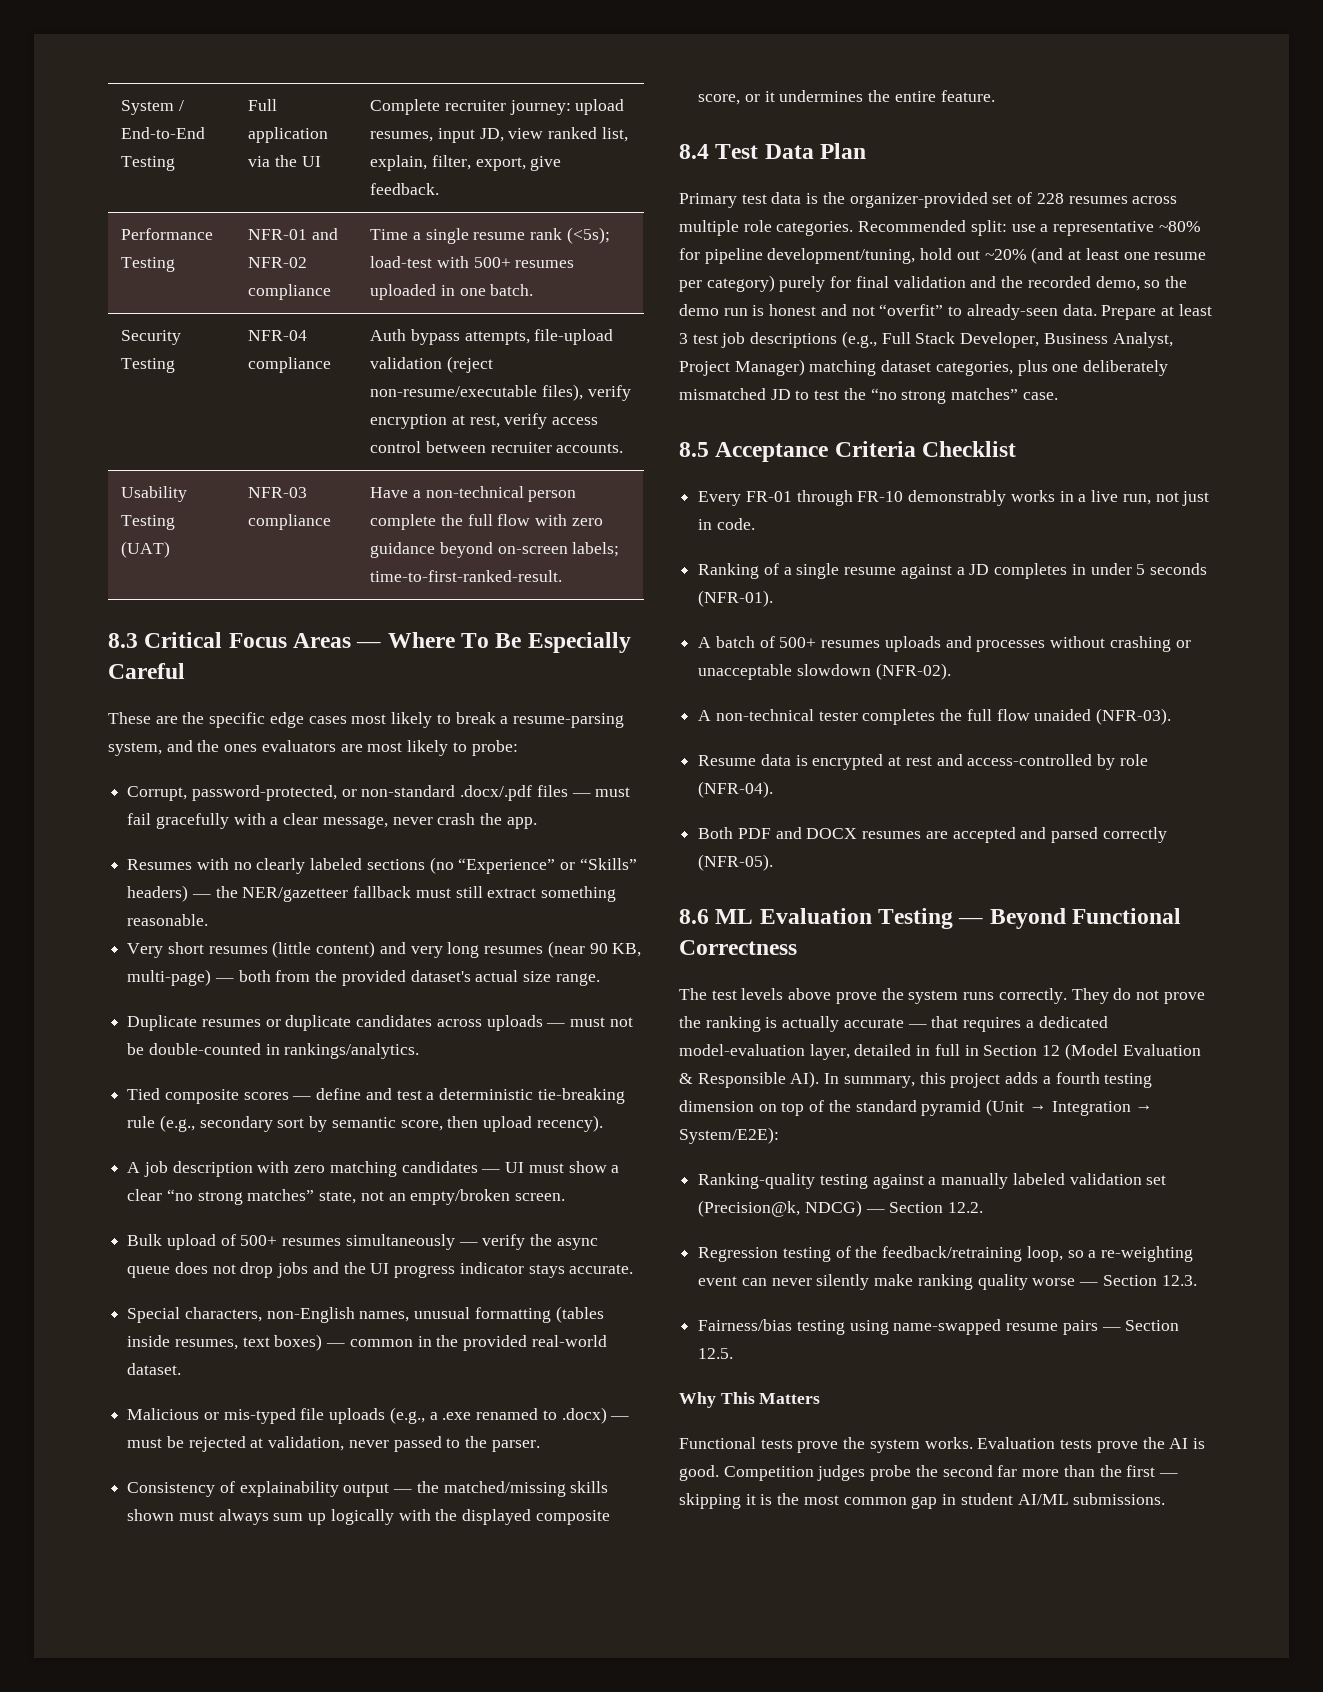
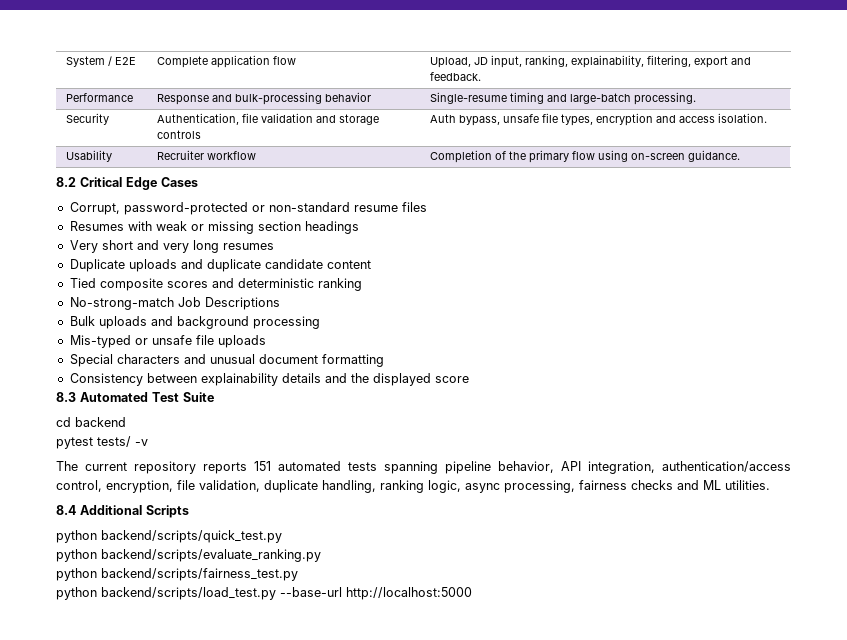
[121,127,206,139] [121,156,176,171] [248,99,278,111] [248,127,329,143] [248,155,321,167] [370,99,625,115] [370,127,628,143] [370,155,562,171] [370,183,440,195] [121,228,214,240] [121,257,176,272] [248,228,338,240] [248,257,308,268] [248,284,332,300] [370,227,610,244] [370,256,575,268] [370,284,534,300] [121,330,182,345] [121,358,176,373] [248,330,308,341] [248,357,332,373] [370,329,614,345] [370,356,493,373] [370,384,631,401] [370,413,599,429] [370,441,624,453] [121,486,188,502] [121,515,176,530] [121,541,171,558] [248,487,308,498] [248,514,332,530] [370,486,577,502] [370,514,603,530] [370,542,620,558] [370,570,563,582] [108,632,631,653] [108,663,185,679] [108,712,624,728] [108,740,518,756] End-to-End Testing | Full application via the UI | Complete recruiter journey: upload resumes, input JD, view ranked list, explain, filter, export, give feedback. // Performance Testing | NFR-01 and NFR-02 compliance | Time a single resume rank (<5s); load-test with 500+ resumes uploaded in one batch. // Security Testing | NFR-04 compliance | Auth bypass attempts, file-upload validation (reject non-resume/executable files), verify encryption at rest, verify access control between recruiter accounts. // Usability Testing (UAT) | NFR-03 compliance | Have a non-technical person complete the full flow with zero guidance beyond on-screen labels; time-to-first-ranked-result. // 8.3 Critical Focus Areas — Where To Be Especially Careful // These are the specific edge cases most likely to break a resume-parsing system, and the ones evaluators are most likely to probe: -> [114,57,136,65] [156,55,296,68] [429,55,751,68] [429,72,481,81] [65,93,133,102] [156,92,371,105] [429,92,696,105] [65,113,109,125] [156,113,379,125] [156,130,201,139] [429,113,767,126] [65,150,112,162] [156,150,256,160] [429,150,740,163] [56,177,198,190] E2E | Complete application flow | Upload, JD input, ranking, explainability, filtering, export and feedback. // Performance | Response and bulk-processing behavior | Single-resume timing and large-batch processing. // Security | Authentication, file validation and storage controls | Auth bypass, unsafe file types, encryption and access isolation. // Usability | Recruiter workflow | Completion of the primary flow using on-screen guidance. // 8.2 Critical Edge Cases
[191,785,337,801] password-protected, -> [123,202,248,215] password-protected
[460,785,533,801] .docx/.pdf -> [353,205,398,212] resume
[571,787,631,797] [127,813,537,829] [127,857,637,874] [127,885,617,902] [127,914,209,926] — must fail gracefully with a clear message, never crash the app. // Resumes with no clearly labeled sections (no “Experience” or “Skills” headers) — the NER/gazetteer fallback must still extract something reasonable. -> [69,221,359,234] // Resumes with weak or missing section headings
[208,941,376,958] resumes (little content) -> (133, 245) none
[547,941,642,958] [127,969,600,986] [127,1015,633,1031] [127,1043,420,1059] [127,1088,625,1104] [127,1115,603,1132] [127,1161,620,1177] [127,1189,566,1205] [127,1234,598,1250] [127,1262,634,1278] [127,1306,604,1323] [127,1334,607,1351] [127,1363,182,1375] [127,1407,630,1424] [127,1436,540,1452] [127,1481,609,1497] [127,1509,610,1525] [698,90,995,105] [679,143,867,159] [679,192,1178,208] [679,220,1201,236] [679,247,1207,264] [679,275,1187,292] [679,304,1212,320] [679,331,1173,348] [679,359,1169,376] [679,388,1058,404] [679,441,1017,462] [698,490,1210,506] [698,518,755,530] [698,563,1207,579] [698,590,774,607] [698,636,1191,652] [698,663,951,680] [698,708,1172,725] [698,754,1148,770] [698,781,774,798] [698,827,1167,843] [698,854,774,871] [679,908,1182,929] [679,940,797,955] [679,988,1205,1004] [679,1016,1108,1032] [679,1043,1201,1060] [679,1071,1153,1088] [679,1099,1154,1116] [679,1127,779,1144] [698,1173,1167,1189] [698,1200,984,1217] [698,1246,1194,1262] [698,1274,1197,1290] [698,1319,1180,1335] [698,1348,734,1359] [679,1392,821,1408] [679,1437,1205,1453] [679,1465,1178,1481] [679,1493,1166,1509] (near 90 KB, multi-page) — both from the provided dataset's actual size range. // Duplicate resumes or duplicate candidates across uploads — must not be double-counted in rankings/analytics. // Tied composite scores — define and test a deterministic tie-breaking rule (e.g., secondary sort by semantic score, then upload recency). // A job description with zero matching candidates — UI must show a clear “no strong matches” state, not an empty/broken screen. // Bulk upload of 500+ resumes simultaneously — verify the async queue does not drop jobs and the UI progress indicator stays accurate. // Special characters, non-English names, unusual formatting (tables inside resumes, text boxes) — common in the provided real-world dataset. // Malicious or mis-typed file uploads (e.g., a .exe renamed to .docx) — must be rejected at validation, never passed to the parser. // Consistency of explainability output — the matched/missing skills shown must always sum up logically with the displayed composite score, or it undermines the entire feature. // 8.4 Test Data Plan // Primary test data is the organizer-provided set of 228 resumes across multiple role categories. Recommended split: use a representative ~80% for pipeline development/tuning, hold out ~20% (and at least one resume per category) purely for final validation and the recorded demo, so the demo run is honest and not “overfit” to already-seen data. Prepare at least 3 test job descriptions (e.g., Full Stack Developer, Business Analyst, Project Manager) matching dataset categories, plus one deliberately mismatched JD to test the “no strong matches” case. // 8.5 Acceptance Criteria Checklist // Every FR-01 through FR-10 demonstrably works in a live run, not just in code. // Ranking of a single resume against a JD completes in under 5 seconds (NFR-01). // A batch of 500+ resumes uploads and processes without crashing or unacceptable slowdown (NFR-02). // A non-technical tester completes the full flow unaided (NFR-03). // Resume data is encrypted at rest and access-controlled by role (NFR-04). // Both PDF and DOCX resumes are accepted and parsed correctly (NFR-05). // 8.6 ML Evaluation Testing — Beyond Functional Correctness // The test levels above prove the system runs correctly. They do not prove the ranking is actually accurate — that requires a dedicated model-evaluation layer, detailed in full in Section 12 (Model Evaluation & Responsible AI). In summary, this project adds a fourth testing dimension on top of the standard pyramid (Unit → Integration → System/E2E): // Ranking-quality testing against a manually labeled validation set (Precision@k, NDCG) — Section 12.2. // Regression testing of the feedback/retraining loop, so a re-weighting event can never silently make ranking quality worse — Section 12.3. // Fairness/bias testing using name-swapped resume pairs — Section 12.5. // Why This Matters // Functional tests prove the system works. Evaluation tests prove the AI is good. Competition judges probe the second far more than the first — skipping it is the most common gap in student AI/ML submissions. -> [69,259,371,272] [69,278,362,291] [69,297,280,310] [69,316,320,329] [69,335,266,348] [69,354,384,367] [69,373,469,386] [56,392,214,402] [56,417,126,427] [56,436,148,449] [56,461,791,474] [56,480,770,493] [56,505,189,518] [56,530,282,543] [56,549,321,562] [56,568,298,581] [56,587,472,600] // Duplicate uploads and duplicate candidate content // Tied composite scores and deterministic ranking // No-strong-match Job Descriptions // Bulk uploads and background processing // Mis-typed or unsafe file uploads // Special characters and unusual document formatting // Consistency between explainability details and the displayed score // 8.3 Automated Test Suite // cd backend // pytest tests/ -v // The current repository reports 151 automated tests spanning pipeline behavior, API integration, authentication/access control, encryption, file validation, duplicate handling, ranking logic, async processing, fairness checks and ML utilities. // 8.4 Additional Scripts // python backend/scripts/quick_test.py // python backend/scripts/evaluate_ranking.py // python backend/scripts/fairness_test.py // python backend/scripts/load_test.py --base-url http://localhost:5000

